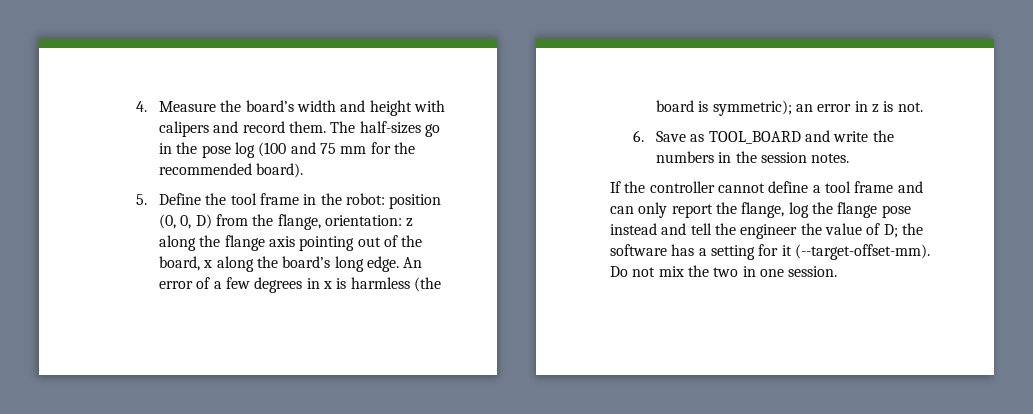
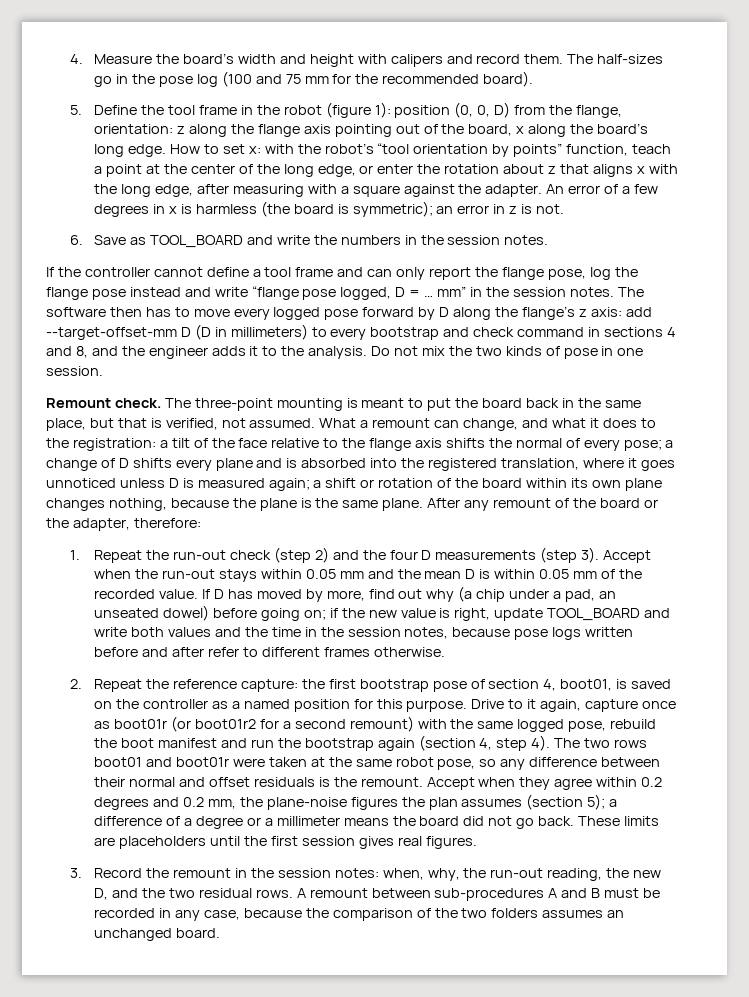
[345,193,385,205] robot: -> [283,102,391,118] robot (figure 1):
(399, 264) none -> [170,143,672,157] [94,164,678,177] [94,184,543,197] How to set x: with the robot’s “tool orientation by points” function, teach a point at the center of the long edge, or enter the rotation about z that aligns x with the long edge, after measuring with a square against the adapter.
[741,202,785,218] flange, -> [501,267,586,280] flange pose,
[690,223,923,239] [610,244,930,260] tell the engineer the value of D; the software has a setting for it (--target-offset-mm). -> [214,286,644,300] [46,306,652,320] [46,324,676,340] [46,346,368,359] write “flange pose logged, D = … mm” in the session notes. The software then has to move every logged pose forward by D along the flange’s z axis: add --target-offset-mm D (D in millimeters) to every bootstrap and check command in sections 4 and 8, and the engineer adds it to the analysis.
(739, 272) none -> [505,346,598,359] kinds of pose
(838, 271) none -> [46,398,641,411] [46,418,656,431] [46,438,674,451] [46,458,675,471] [46,478,662,491] [46,498,658,511] [46,518,201,531] [70,547,652,563] [94,569,642,582] [94,586,616,602] [94,605,671,621] [94,627,634,640] [94,647,445,657] [70,679,672,692] [94,699,676,712] [94,716,657,732] [94,735,648,751] [94,757,661,770] [94,777,663,790] [94,794,618,810] [94,816,659,829] [94,836,477,849] [70,868,662,881] [94,888,661,901] [94,908,625,921] [94,928,221,941] // Remount check. The three-point mounting is meant to put the board back in the same place, but that is verified, not assumed. What a remount can change, and what it does to the registration: a tilt of the face relative to the flange axis shifts the normal of every pose; a change of D shifts every plane and is absorbed into the registered translation, where it goes unnoticed unless D is measured again; a shift or rotation of the board within its own plane changes nothing, because the plane is the same plane. After any remount of the board or the adapter, therefore: // 1. Repeat the run-out check (step 2) and the four D measurements (step 3). Accept when the run-out stays within 0.05 mm and the mean D is within 0.05 mm of the recorded value. If D has moved by more, find out why (a chip under a pad, an unseated dowel) before going on; if the new value is right, update TOOL_BOARD and write both values and the time in the session notes, because pose logs written before and after refer to different frames otherwise. // 2. Repeat the reference capture: the first bootstrap pose of section 4, boot01, is saved on the controller as a named position for this purpose. Drive to it again, capture once as boot01r (or boot01r2 for a second remount) with the same logged pose, rebuild the boot manifest and run the bootstrap again (section 4, step 4). The two rows boot01 and boot01r were taken at the same robot pose, so any difference between their normal and offset residuals is the remount. Accept when they agree within 0.2 degrees and 0.2 mm, the plane-noise figures the plan assumes (section 5); a difference of a degree or a millimeter means the board did not go back. These limits are placeholders until the first session gives real figures. // 3. Record the remount in the session notes: when, why, the run-out reading, the new D, and the two residual rows. A remount between sub-procedures A and B must be recorded in any case, because the comparison of the two folders assumes an unchanged board.

